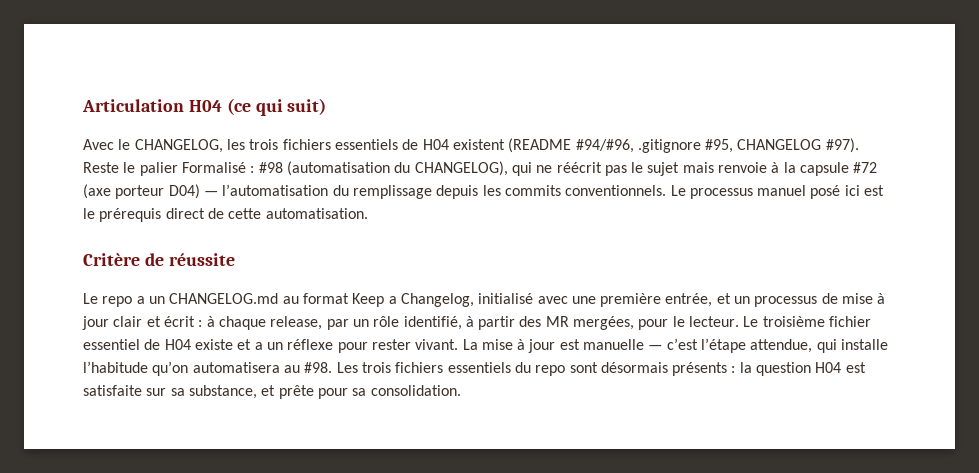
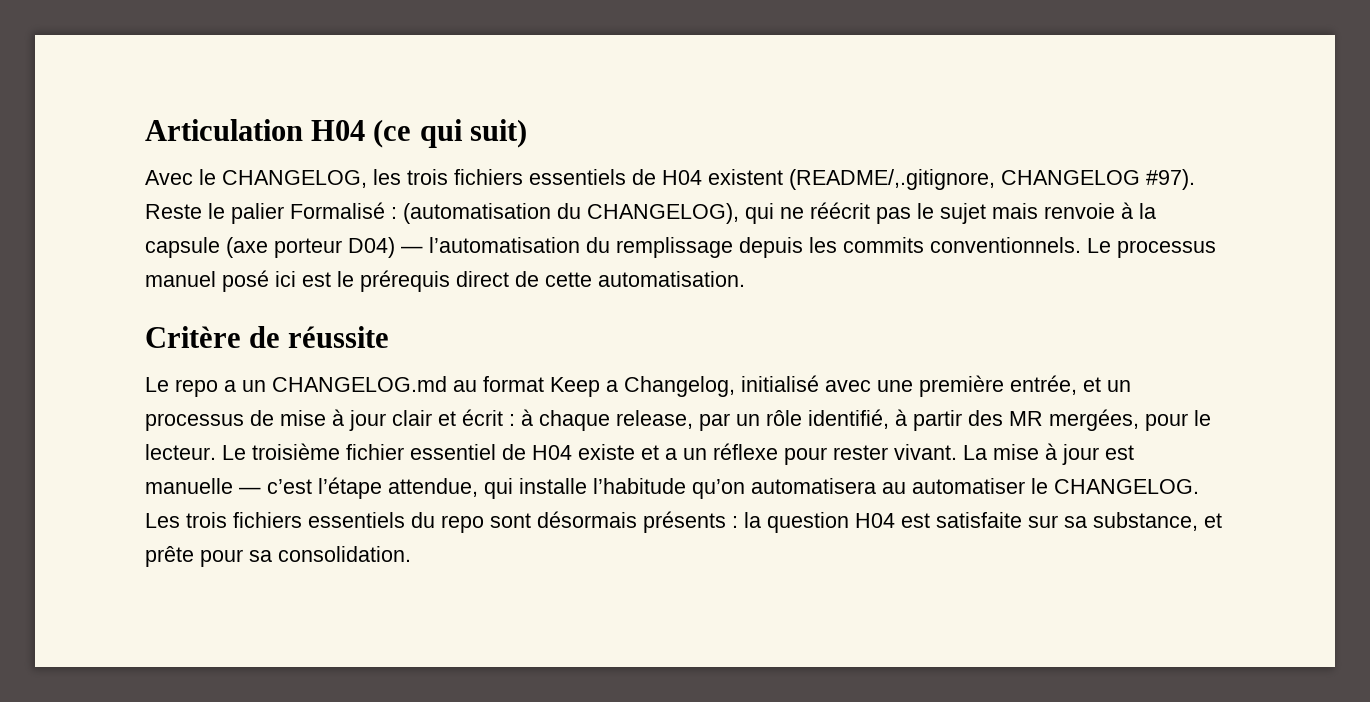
[508,138,734,153] (README #94/#96, .gitignore #95, -> [789,169,995,190] (README/,.gitignore,
[258,162,283,173] #98 -> (397, 213) none
[853,162,878,173] #72 -> (220, 247) none
[304,362,333,373] #98. -> [912,478,1199,494] automatiser le CHANGELOG.

